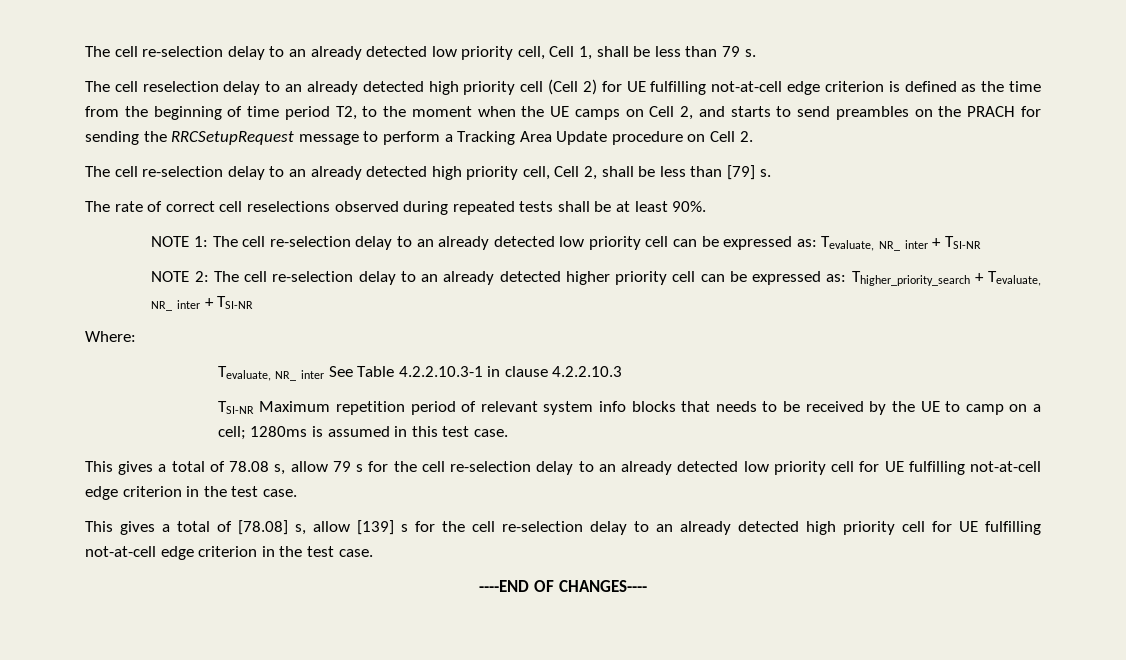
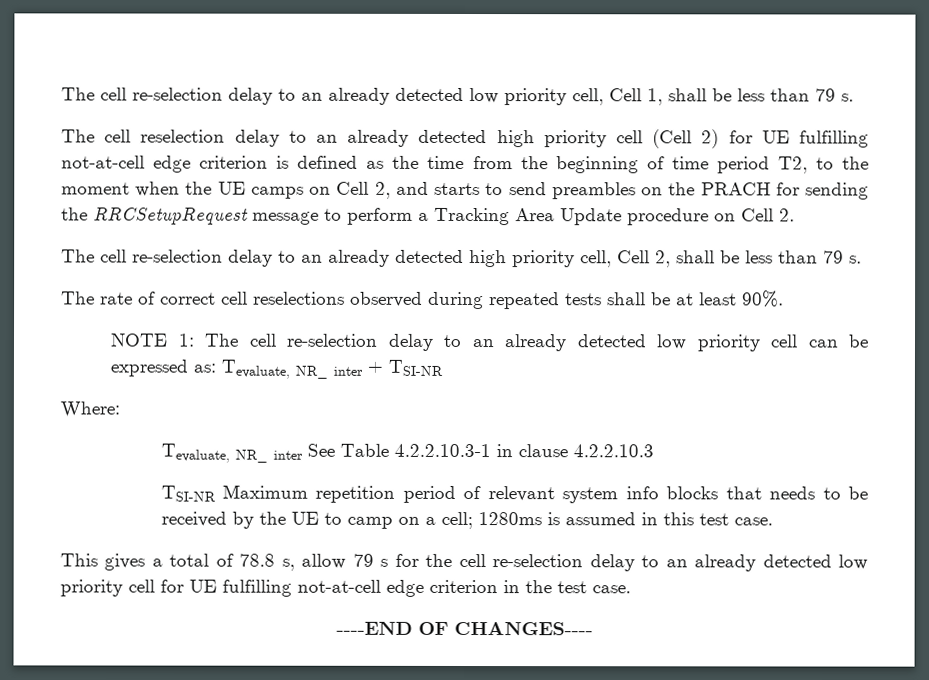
[727,165,756,180] [79] -> [823,250,844,264] 79
[151,271,1042,286] [151,296,254,311] // NOTE 2: The cell re-selection delay to an already detected higher priority cell can be expressed as: Thigher_priority_search + Tevaluate, NR_ inter + TSI-NR -> (444, 367) none
[229,461,270,472] 78.08 -> [239,553,276,567] 78.8
[85,520,1041,535] [85,546,373,560] // This gives a total of [78.08] s, allow [139] s for the cell re-selection delay to an already detected high priority cell for UE fulfilling not-at-cell edge criterion in the test case. -> (631, 589) none

